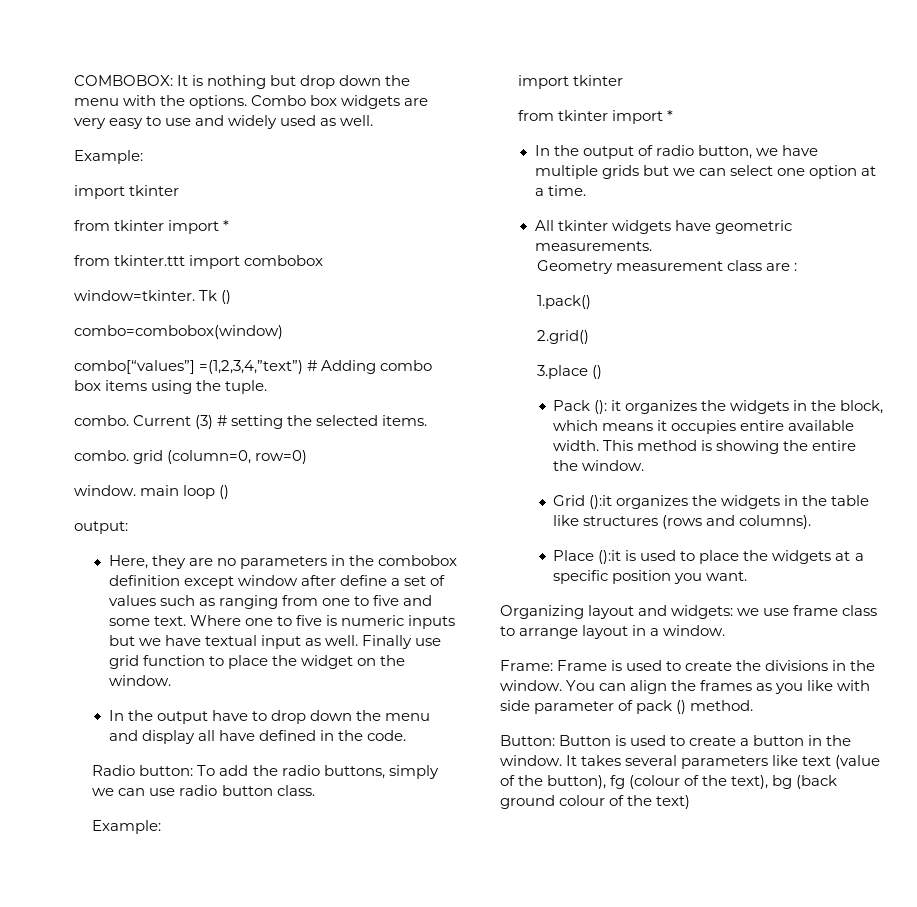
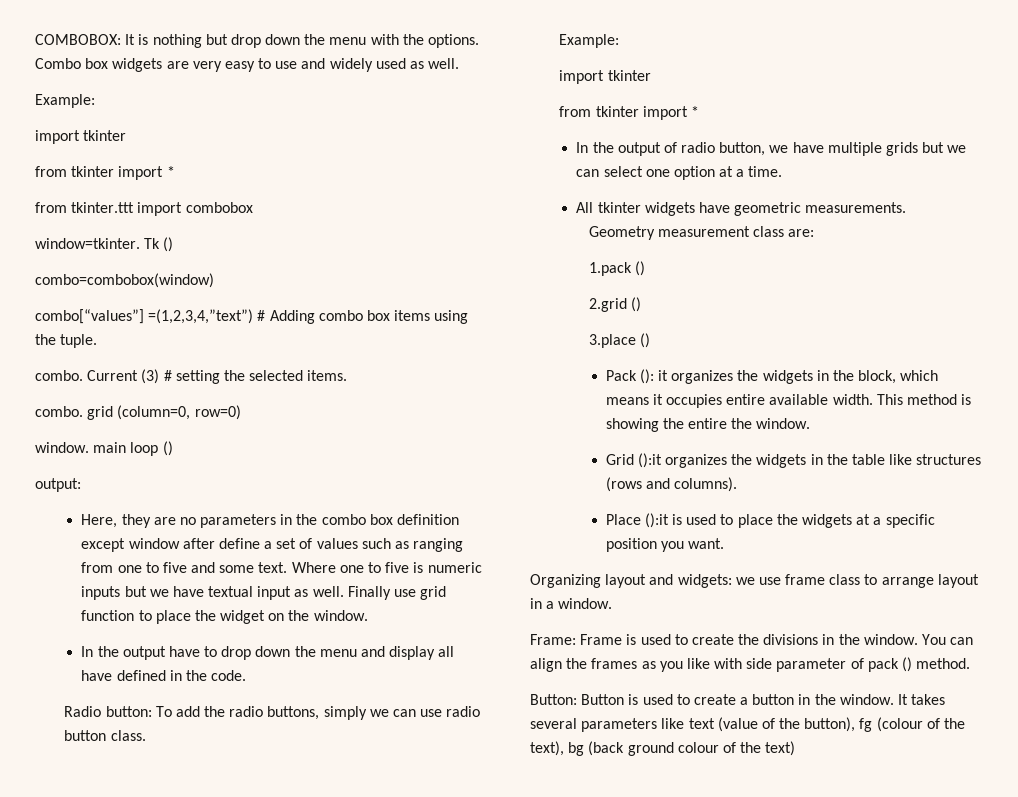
[378,555,458,566] combobox -> [321,514,393,525] combo box
[765,263,797,271] [536,295,591,309] [536,330,589,344] are : // 1.pack() // 2.grid() -> [788,229,815,237] [588,261,645,276] [588,297,641,312] are: // 1.pack () // 2.grid ()

